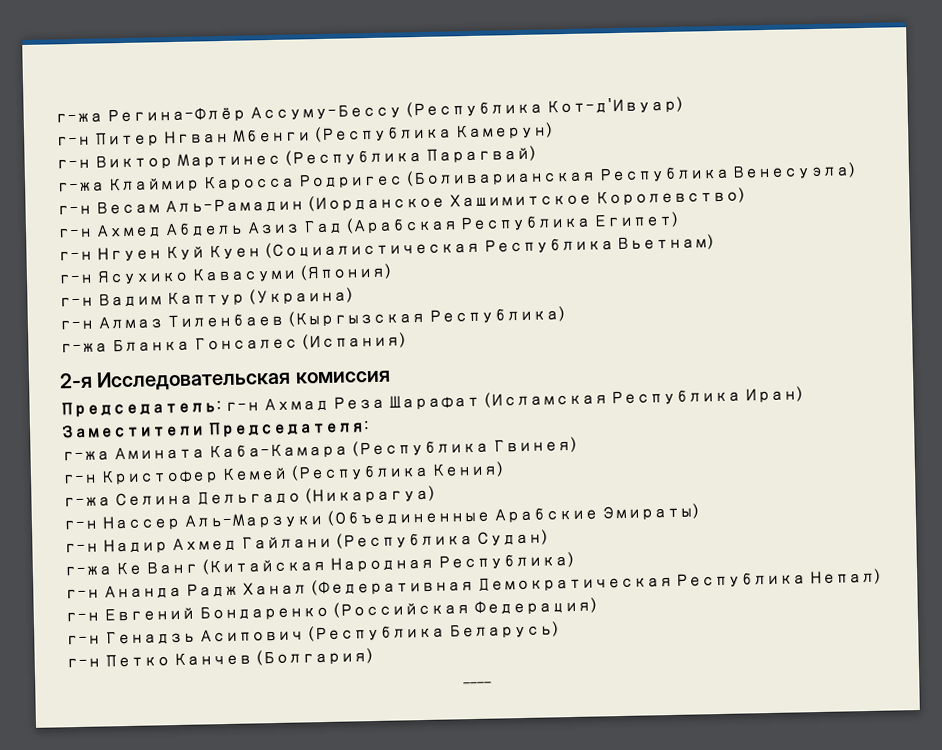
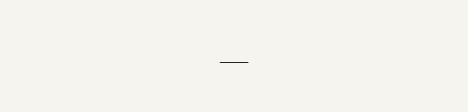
[54,96,684,124] [55,122,554,147] [55,145,537,170] [56,162,858,193] [56,187,746,216] [56,211,681,239] [57,234,716,262] [57,263,393,285] [58,287,354,308] [58,306,566,331] [59,332,407,354] [59,368,391,392] [60,386,805,418] [60,419,369,439] [61,436,578,462] [61,461,505,485] [62,485,436,508] [62,503,700,531] [63,529,549,554] [63,551,575,577] [64,568,883,600] [64,597,598,623] [65,621,560,646] [65,648,374,669] г-жа Регина-Флёр Ассуму-Бессу (Республика Кот-д'Ивуар) // г-н Питер Нгван Мбенги (Республика Камерун) // г-н Виктор Мартинес (Республика Парагвай) // г-жа Клаймир Каросса Родригес (Боливарианская Республика Венесуэла) // г-н Весам Аль-Рамадин (Иорданское Хашимитское Королевство) // г-н Ахмед Абдель Азиз Гад (Арабская Республика Египет) // г-н Нгуен Куй Куен (Социалистическая Республика Вьетнам) // г-н Ясухико Кавасуми (Япония) // г-н Вадим Каптур (Украина) // г-н Алмаз Тиленбаев (Кыргызская Республика) // г-жа Бланка Гонсалес (Испания) // 2-я Исследовательская комиссия // Председатель: г-н Ахмад Реза Шарафат (Исламская Республика Иран) // Заместители Председателя: // г-жа Амината Каба-Камара (Республика Гвинея) // г-н Кристофер Кемей (Республика Кения) // г-жа Селина Дельгадо (Никарагуа) // г-н Нассер Аль-Марзуки (Объединенные Арабские Эмираты) // г-н Надир Ахмед Гайлани (Республика Судан) // г-жа Ке Ванг (Китайская Народная Республика) // г-н Ананда Радж Ханал (Федеративная Демократическая Республика Непал) // г-н Евгений Бондаренко (Российская Федерация) // г-н Генадзь Асипович (Республика Беларусь) // г-н Петко Канчев (Болгария) // -> (218, 61) none

